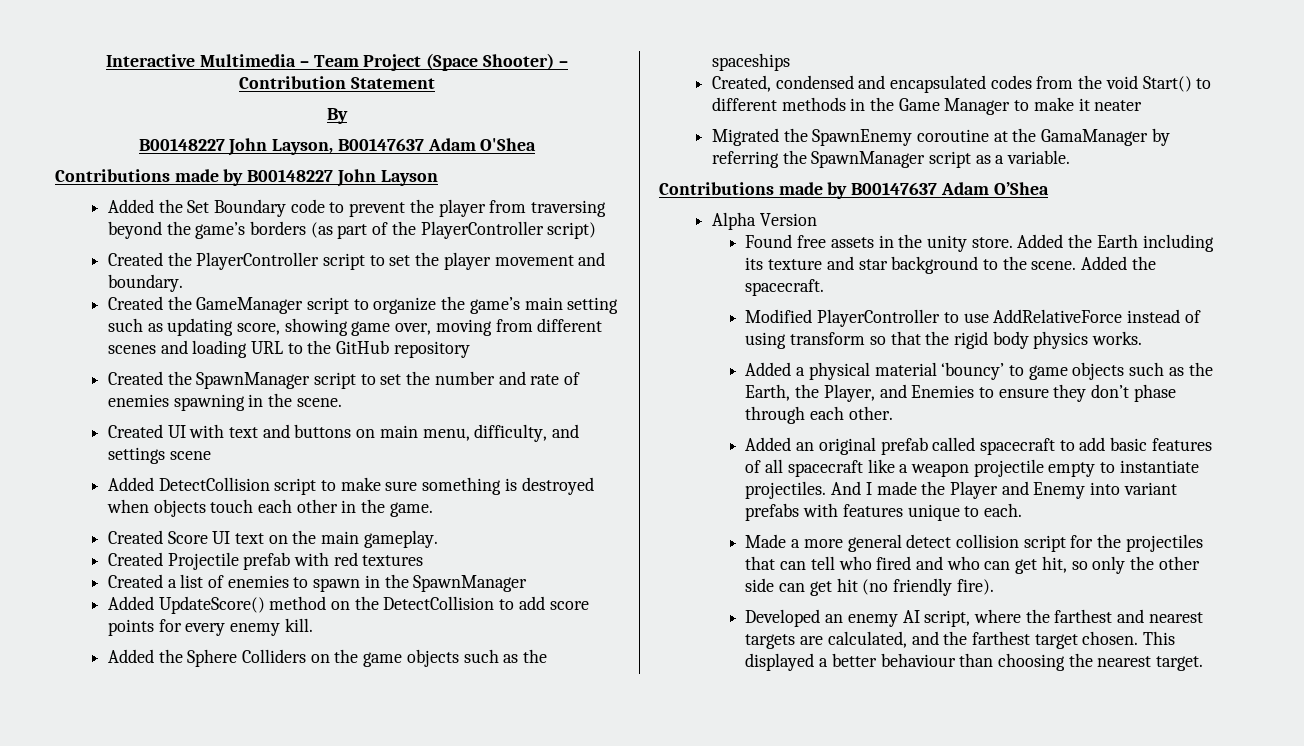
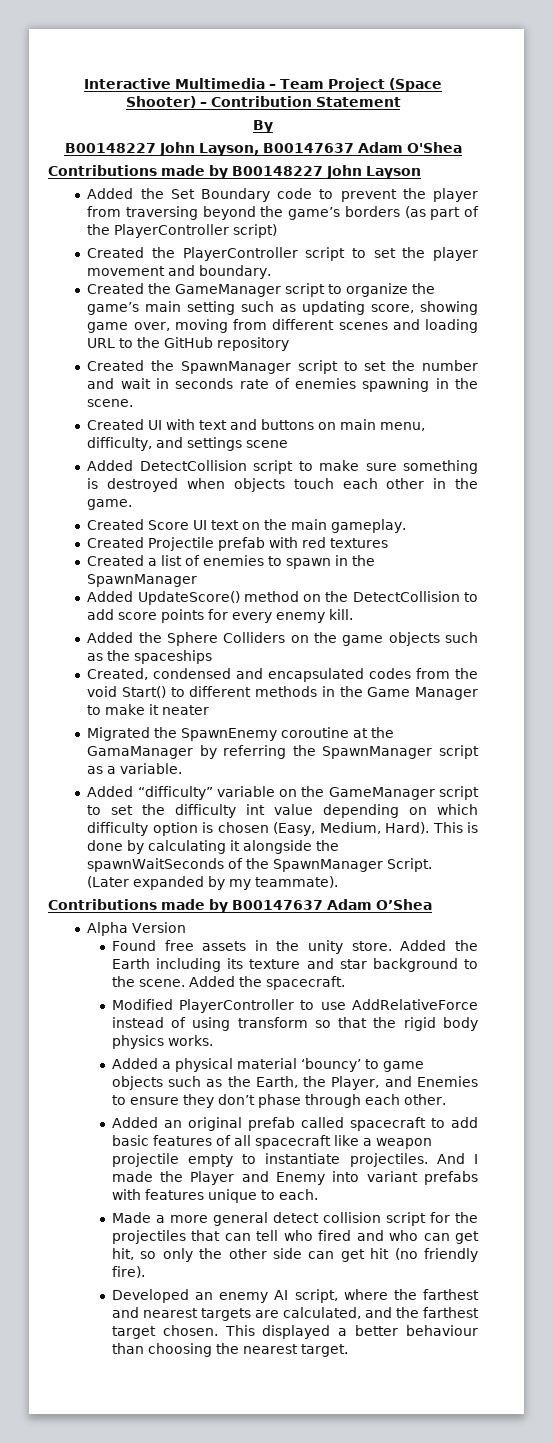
(526, 378) none -> [120,378,234,389] wait in seconds
(1071, 157) none -> [87,786,480,800] [87,804,479,818] [87,822,479,836] [87,840,340,854] [87,858,433,872] [87,876,339,890] // Added “difficulty” variable on the GameManager script to set the difficulty int value depending on which difficulty option is chosen (Easy, Medium, Hard). This is done by calculating it alongside the spawnWaitSeconds of the SpawnManager Script. (Later expanded by my teammate).

